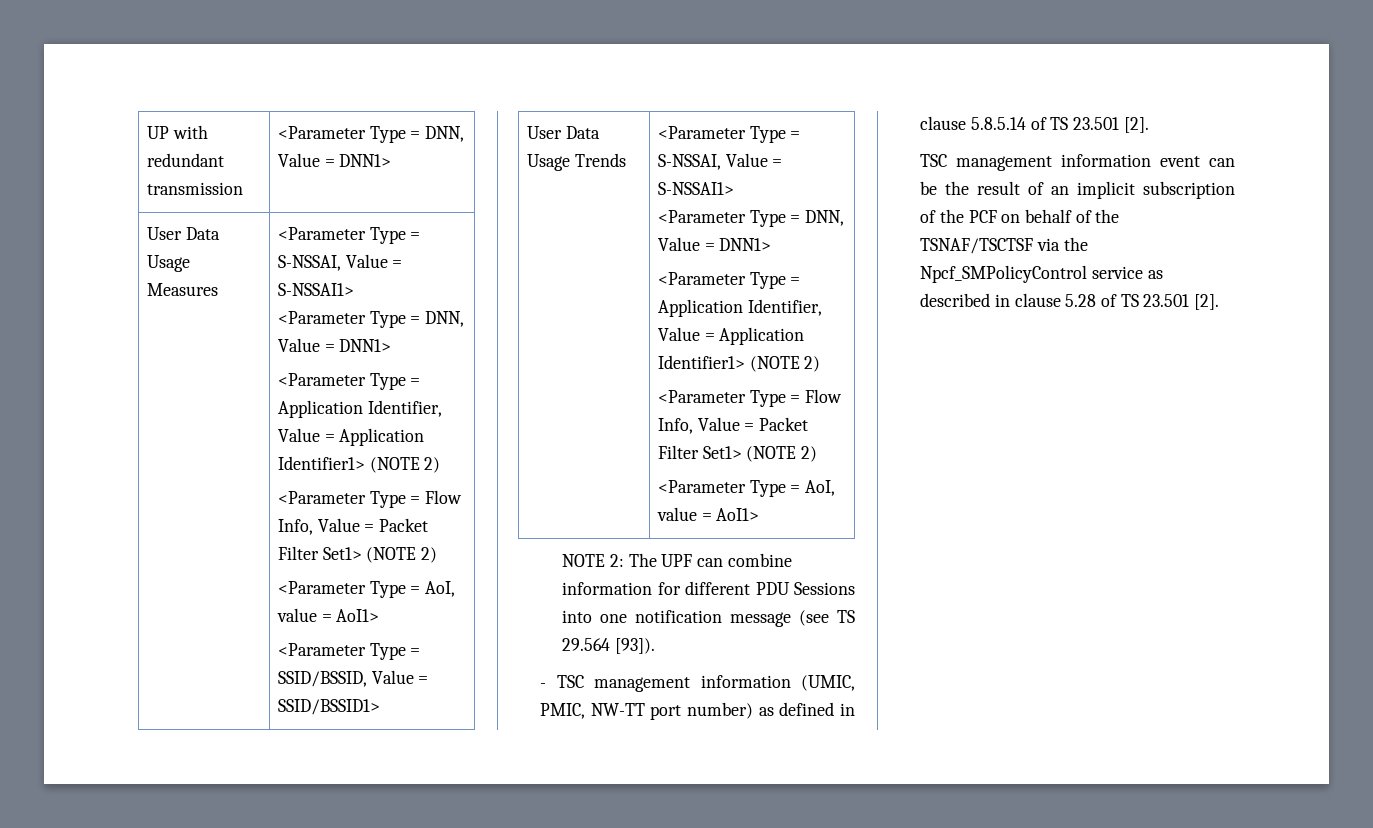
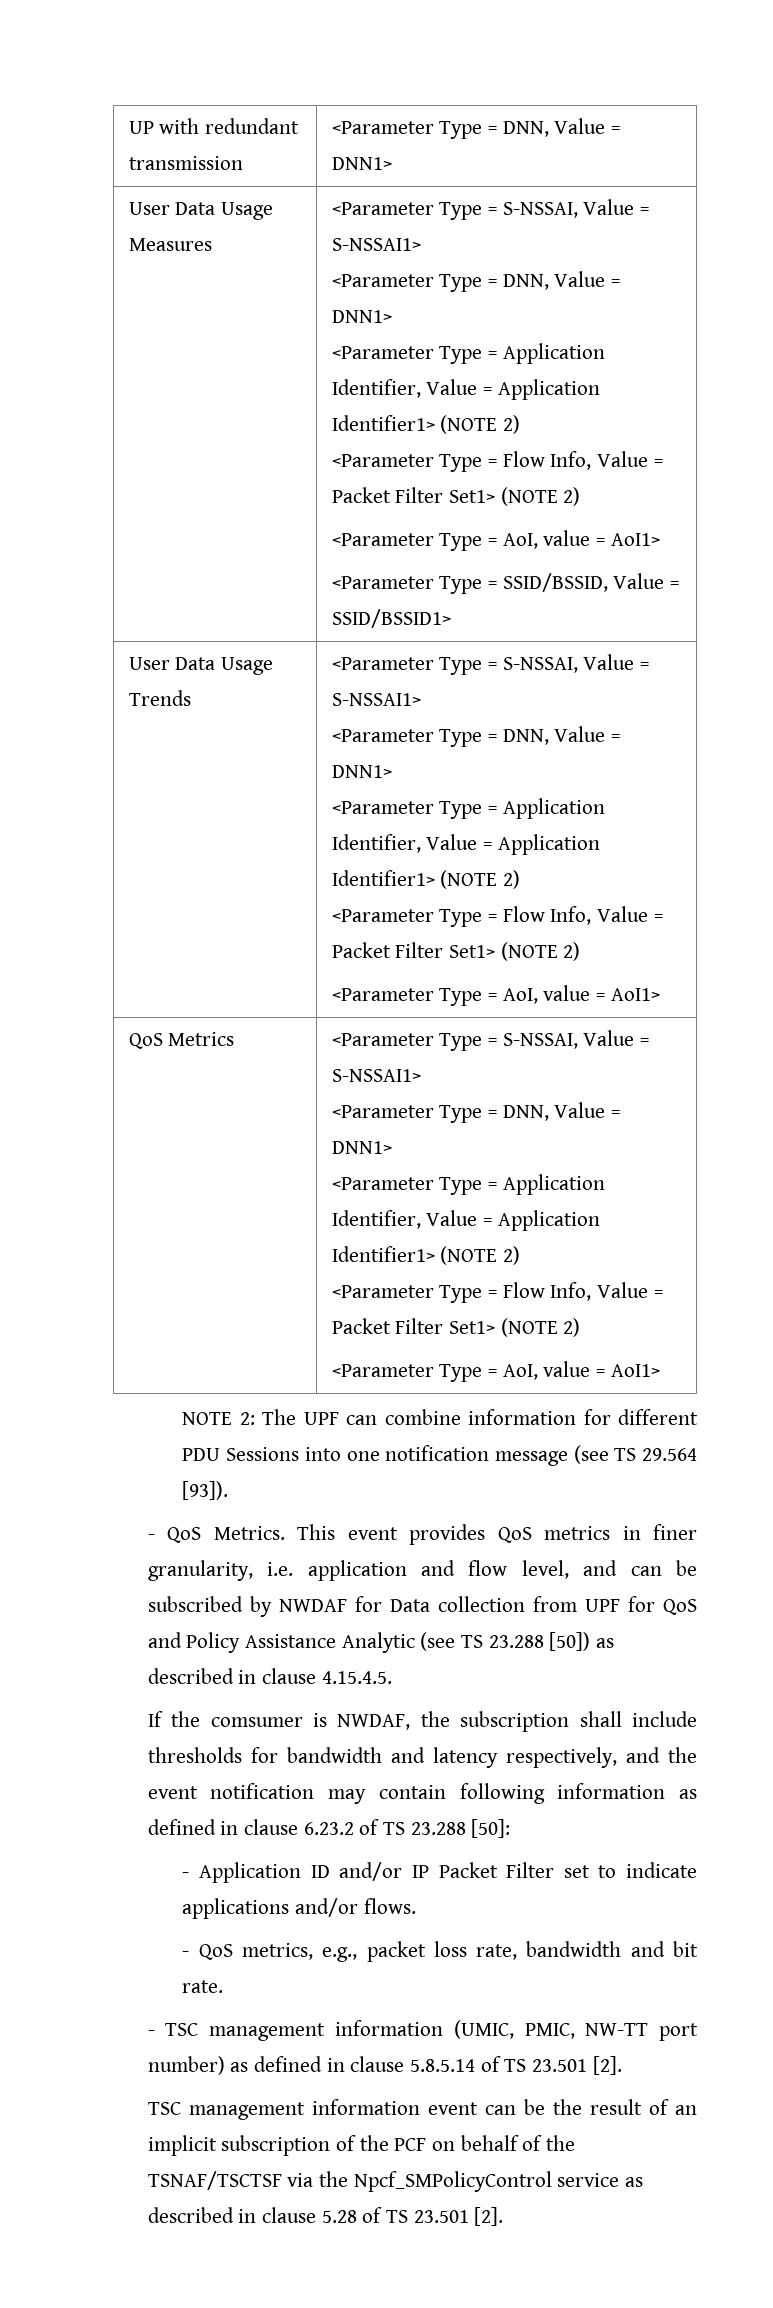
(760, 514) none -> [128,1032,235,1049] [331,1030,649,1051] [331,1069,421,1082] [331,1102,620,1123] [331,1141,392,1154] [331,1174,605,1195] [331,1210,600,1231] [331,1246,520,1265] [331,1282,663,1303] [331,1318,581,1337] [331,1361,660,1382] // QoS Metrics | <Parameter Type = S-NSSAI, Value = S-NSSAI1> // <Parameter Type = DNN, Value = DNN1> // <Parameter Type = Application Identifier, Value = Application Identifier1> (NOTE 2) // <Parameter Type = Flow Info, Value = Packet Filter Set1> (NOTE 2) // <Parameter Type = AoI, value = AoI1>
(655, 646) none -> [147,1524,697,1545] [147,1560,698,1581] [147,1596,697,1617] [147,1632,615,1653] [147,1668,392,1684] [147,1711,697,1732] [147,1747,697,1768] [147,1783,697,1804] [147,1819,511,1838] [182,1862,697,1883] [182,1898,416,1919] [182,1941,699,1962] [182,1980,224,1993] // - QoS Metrics. This event provides QoS metrics in finer granularity, i.e. application and flow level, and can be subscribed by NWDAF for Data collection from UPF for QoS and Policy Assistance Analytic (see TS 23.288 [50]) as described in clause 4.15.4.5. // If the comsumer is NWDAF, the subscription shall include thresholds for bandwidth and latency respectively, and the event notification may contain following information as defined in clause 6.23.2 of TS 23.288 [50]: // - Application ID and/or IP Packet Filter set to indicate applications and/or flows. // - QoS metrics, e.g., packet loss rate, bandwidth and bit rate.

